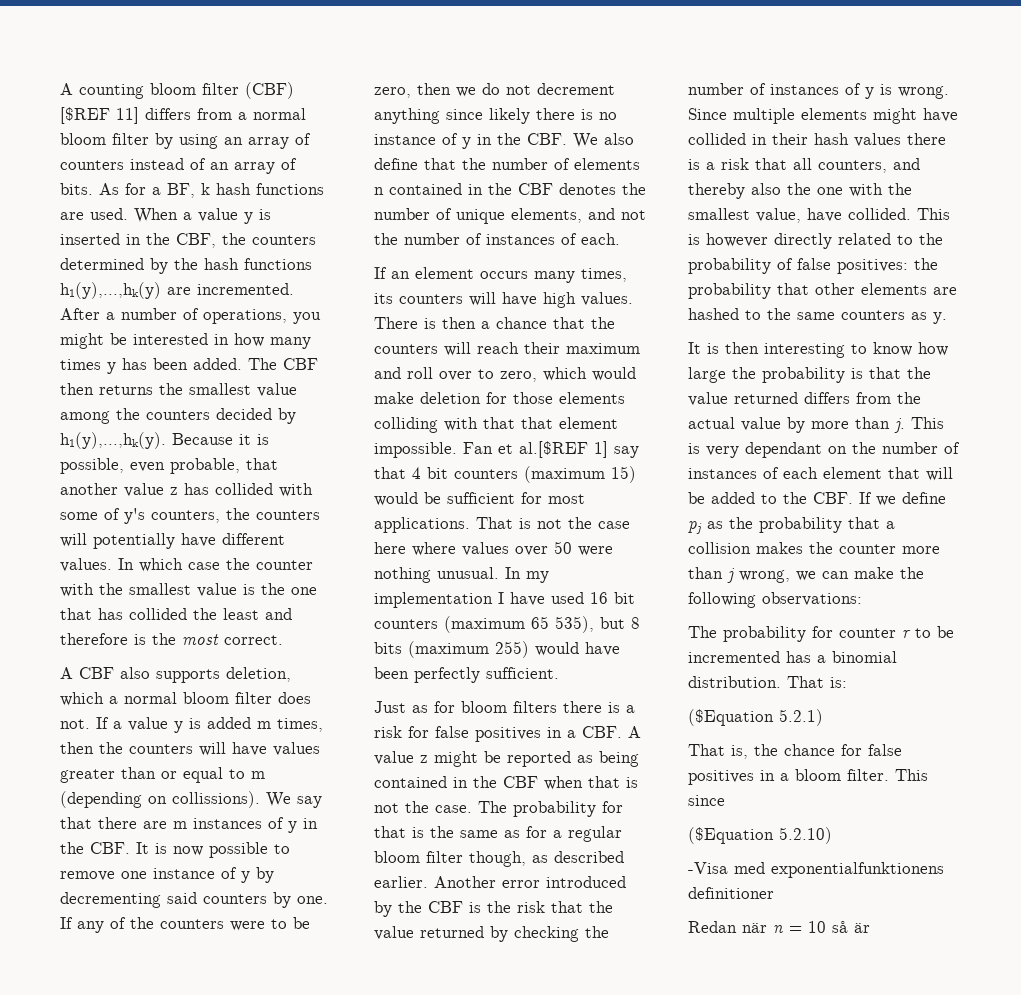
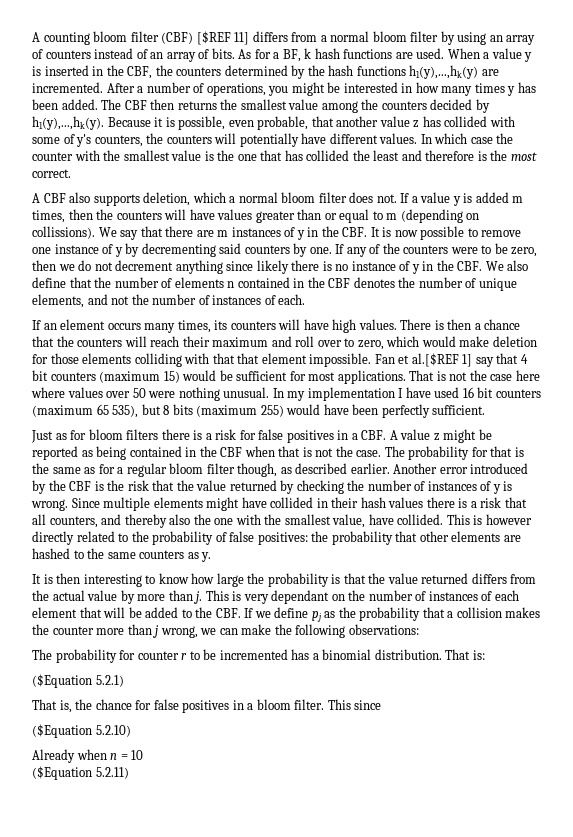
[688,862,944,878] [688,887,774,899] [688,921,767,933] -Visa med exponentialfunktionens definitioner // Redan när -> [32,749,107,763] Already when
[832,921,870,933] så är -> [32,766,129,780] // ($Equation 5.2.11)

